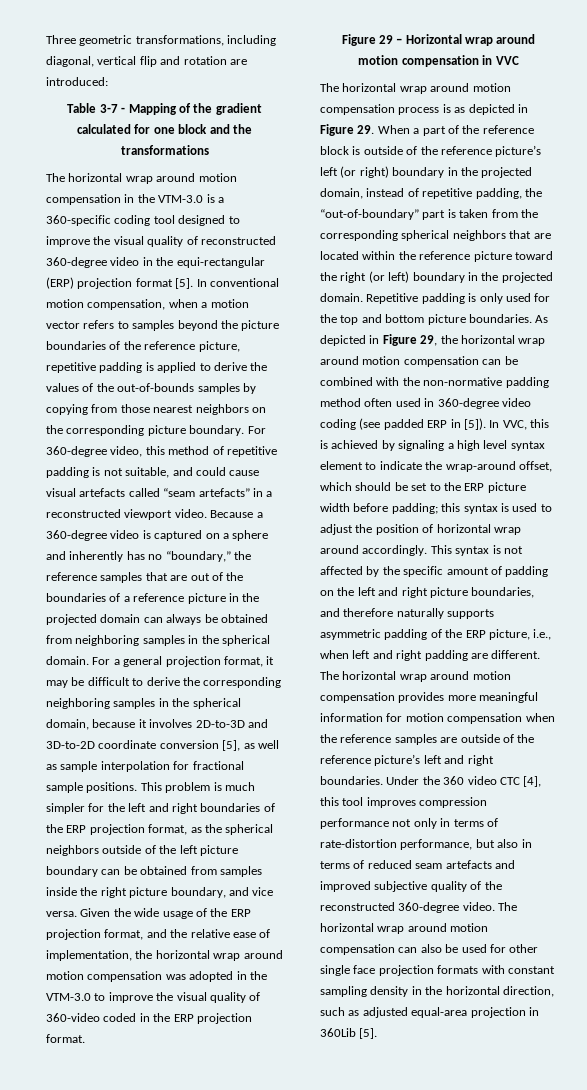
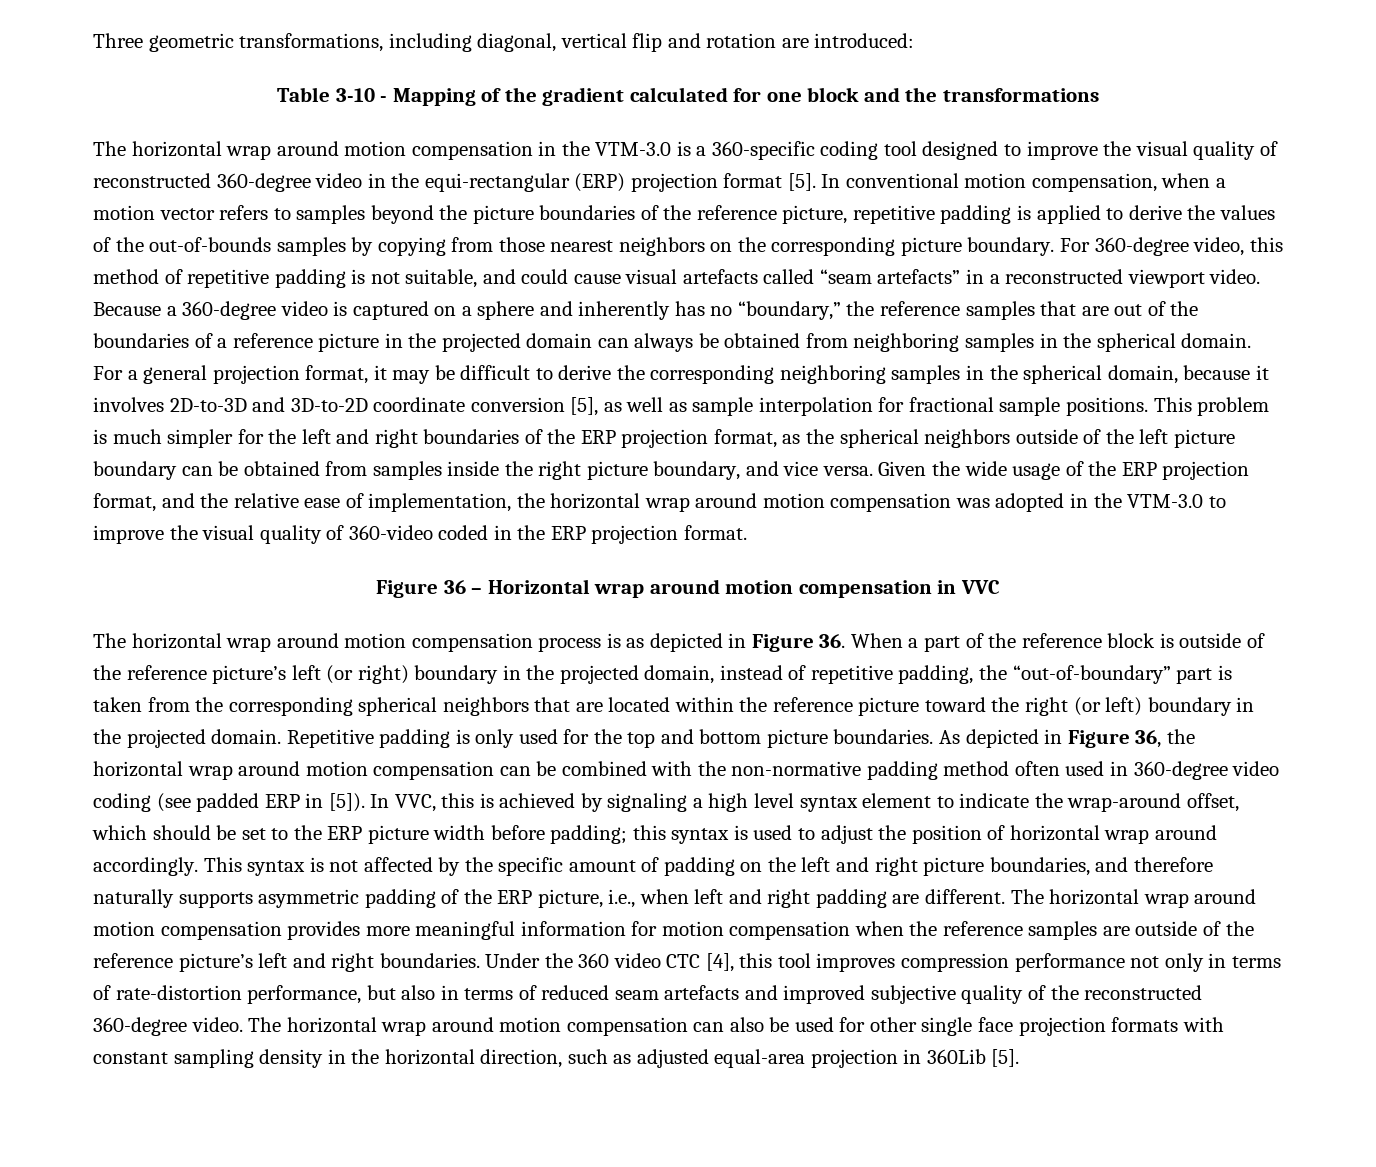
[99,104,118,113] 3-7 -> [335,88,375,102] 3-10
[378,35,393,44] 29 -> [443,580,466,594] 36
[357,125,375,134] 29. -> [819,634,846,648] 36.
[420,335,438,346] 29, -> [1135,730,1162,748] 36,

